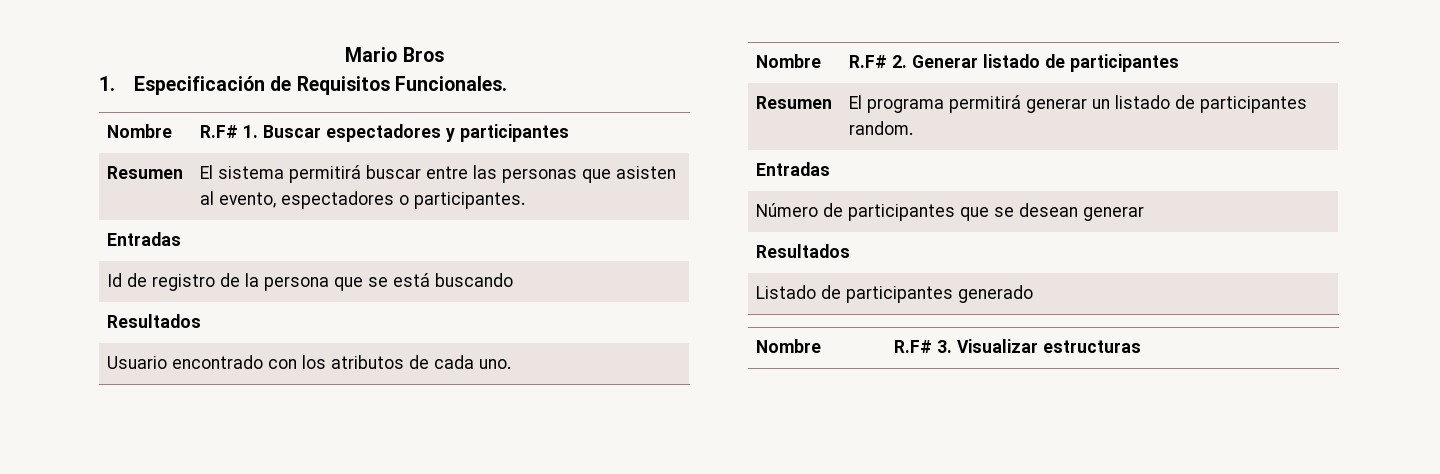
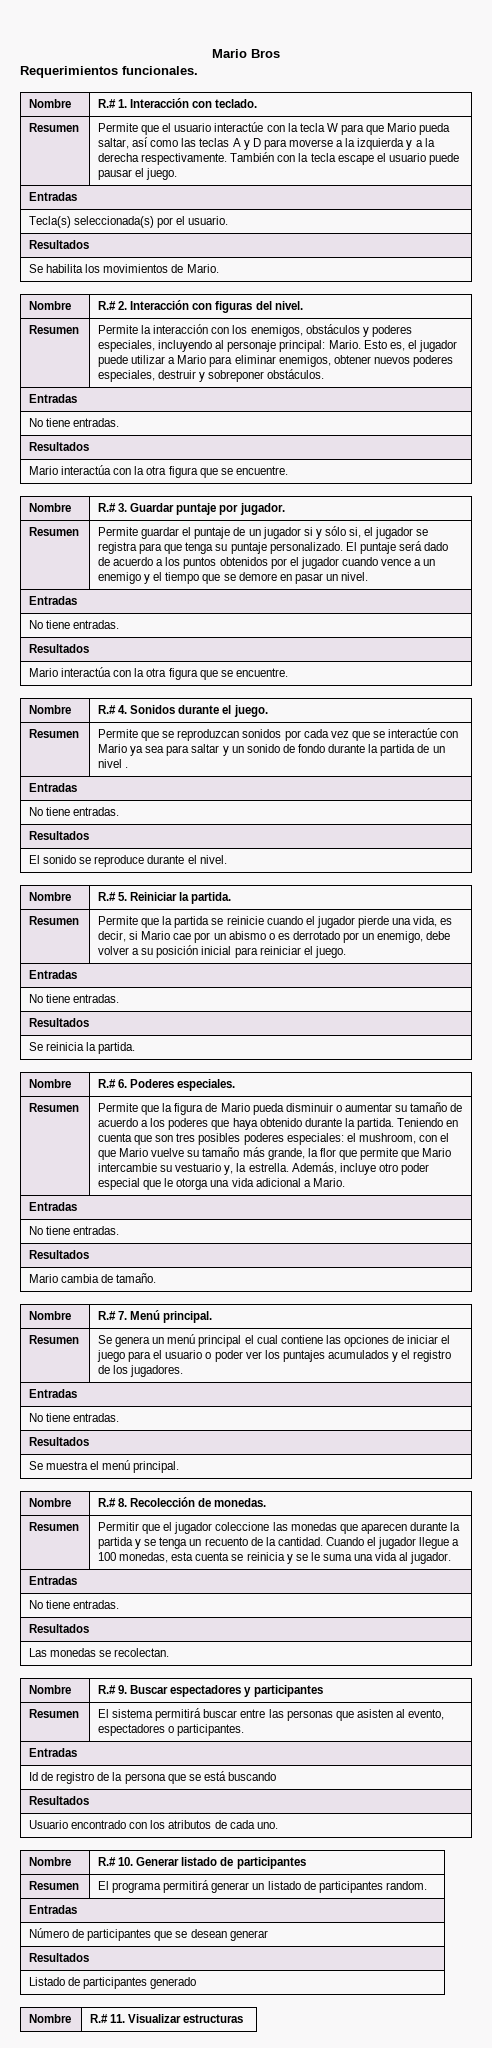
[99,76,507,95] [107,124,173,138] [200,125,259,138] 1. Especificación de Requisitos Funcionales. // Nombre | R.F# 1. -> [20,66,198,78] [29,99,72,108] [98,98,258,108] [29,123,80,132] [98,122,451,135] [98,137,435,150] [98,152,459,165] [98,168,178,180] [29,192,78,201] [29,216,229,228] [29,240,90,249] [29,264,219,273] [29,301,72,310] [98,300,303,313] [29,325,80,334] [98,324,412,337] [98,340,457,352] [98,355,453,367] [98,369,325,382] [29,394,78,403] [29,418,120,427] [29,442,90,451] [29,465,288,478] [29,503,72,512] [98,503,285,515] [29,527,80,536] [98,526,429,539] [98,541,449,554] [98,557,436,569] [98,572,369,584] [29,596,78,605] [29,620,120,629] [29,644,90,653] [29,667,288,680] [29,705,72,714] [98,705,268,717] [29,729,80,738] [98,728,459,741] [98,744,445,756] [98,759,129,768] [29,783,78,792] [29,807,120,816] [29,831,90,840] [29,855,227,867] [29,892,72,901] [98,892,232,904] [29,916,80,925] [98,916,453,928] [98,931,451,943] [98,945,346,958] [29,970,78,979] [29,994,120,1003] [29,1018,90,1027] [29,1042,136,1054] [29,1079,72,1088] [98,1079,236,1091] [29,1103,80,1112] [98,1102,463,1115] [98,1118,459,1130] [98,1133,450,1145] [98,1147,452,1160] [98,1162,429,1175] [98,1178,345,1190] [29,1202,78,1211] [29,1226,120,1235] [29,1250,90,1259] [29,1273,157,1283] [29,1311,72,1320] [98,1310,213,1323] [29,1335,80,1344] [98,1334,451,1347] [97,1350,452,1362] [98,1365,184,1377] [29,1389,78,1398] [29,1413,120,1422] [29,1437,90,1446] [29,1460,180,1473] [29,1498,72,1507] [98,1497,267,1507] [29,1522,80,1531] [98,1522,461,1534] [98,1537,460,1549] [98,1552,452,1564] [29,1576,78,1585] [29,1600,120,1609] [29,1624,90,1633] [29,1648,170,1657] [29,1685,72,1694] [98,1685,128,1694] Requerimientos funcionales. // Nombre | R.# 1. Interacción con teclado. // Resumen | Permite que el usuario interactúe con la tecla W para que Mario pueda saltar, así como las teclas A y D para moverse a la izquierda y a la derecha respectivamente. También con la tecla escape el usuario puede pausar el juego. // Entradas // Tecla(s) seleccionada(s) por el usuario. // Resultados // Se habilita los movimientos de Mario. // Nombre | R.# 2. Interacción con figuras del nivel. // Resumen | Permite la interacción con los enemigos, obstáculos y poderes especiales, incluyendo al personaje principal: Mario. Esto es, el jugador puede utilizar a Mario para eliminar enemigos, obtener nuevos poderes especiales, destruir y sobreponer obstáculos. // Entradas // No tiene entradas. // Resultados // Mario interactúa con la otra figura que se encuentre. // Nombre | R.# 3. Guardar puntaje por jugador. // Resumen | Permite guardar el puntaje de un jugador si y sólo si, el jugador se registra para que tenga su puntaje personalizado. El puntaje será dado de acuerdo a los puntos obtenidos por el jugador cuando vence a un enemigo y el tiempo que se demore en pasar un nivel. // Entradas // No tiene entradas. // Resultados // Mario interactúa con la otra figura que se encuentre. // Nombre | R.# 4. Sonidos durante el juego. // Resumen | Permite que se reproduzcan sonidos por cada vez que se interactúe con Mario ya sea para saltar y un sonido de fondo durante la partida de un nivel . // Entradas // No tiene entradas. // Resultados // El sonido se reproduce durante el nivel. // Nombre | R.# 5. Reiniciar la partida. // Resumen | Permite que la partida se reinicie cuando el jugador pierde una vida, es decir, si Mario cae por un abismo o es derrotado por un enemigo, debe volver a su posición inicial para reiniciar el juego. // Entradas // No tiene entradas. // Resultados // Se reinicia la partida. // Nombre | R.# 6. Poderes especiales. // Resumen | Permite que la figura de Mario pueda disminuir o aumentar su tamaño de acuerdo a los poderes que haya obtenido durante la partida. Teniendo en cuenta que son tres posibles poderes especiales: el mushroom, con el que Mario vuelve su tamaño más grande, la flor que permite que Mario intercambie su vestuario y, la estrella. Además, incluye otro poder especial que le otorga una vida adicional a Mario. // Entradas // No tiene entradas. // Resultados // Mario cambia de tamaño. // Nombre | R.# 7. Menú principal. // Resumen | Se genera un menú principal el cual contiene las opciones de iniciar el juego para el usuario o poder ver los puntajes acumulados y el registro de los jugadores. // Entradas // No tiene entradas. // Resultados // Se muestra el menú principal. // Nombre | R.# 8. Recolección de monedas. // Resumen | Permitir que el jugador coleccione las monedas que aparecen durante la partida y se tenga un recuento de la cantidad. Cuando el jugador llegue a 100 monedas, esta cuenta se reinicia y se le suma una vida al jugador. // Entradas // No tiene entradas. // Resultados // Las monedas se recolectan. // Nombre | R.# 9.
[849,55,908,68] R.F# 2. -> [98,1857,134,1866] R.# 10.
[894,340,953,353] R.F# 3. -> [90,2014,126,2023] R.# 11.

